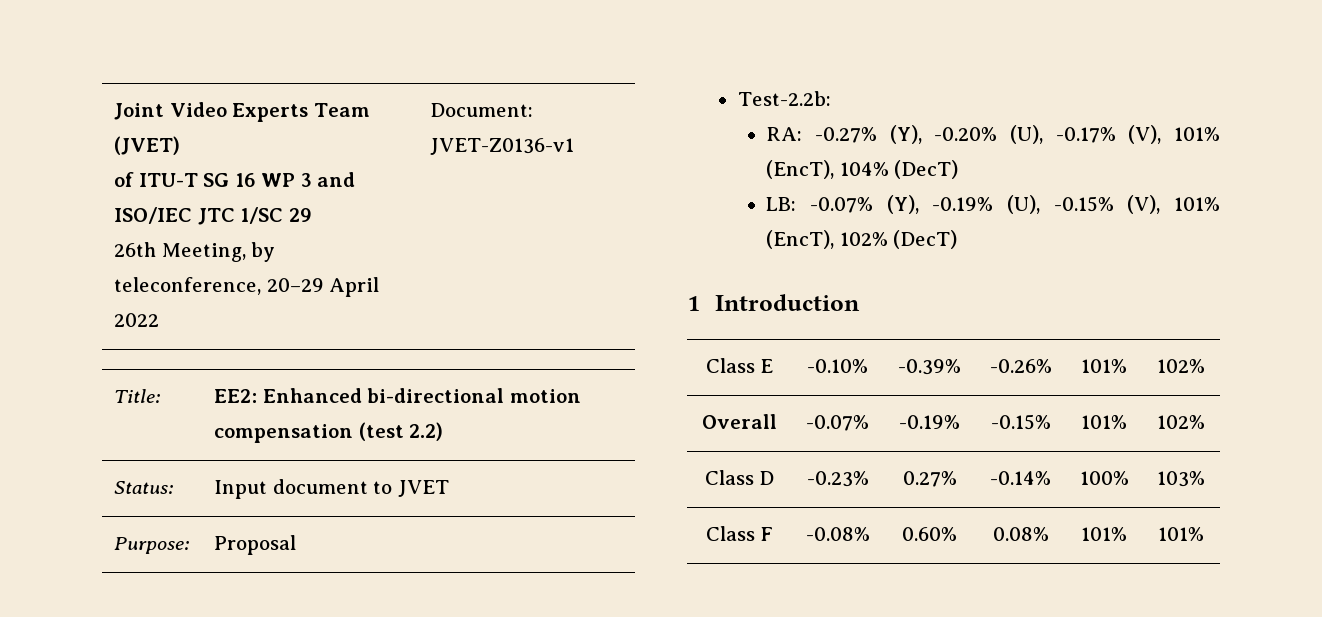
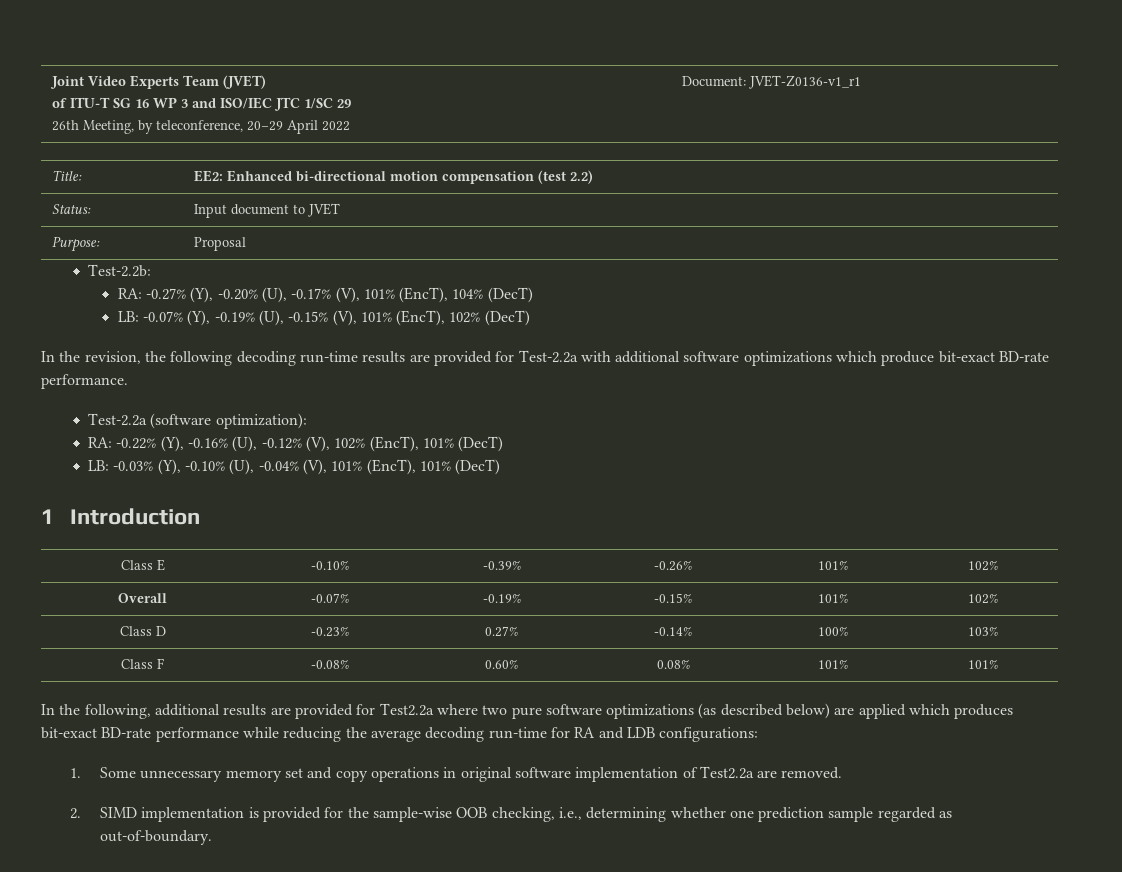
[430,138,575,155] JVET-Z0136-v1 -> [748,75,861,89] JVET-Z0136-v1_r1
(958, 239) none -> [41,350,1050,366] [41,374,128,389] [88,413,307,429] [88,436,504,452] [88,459,501,475] // In the revision, the following decoding run-time results are provided for Test-2.2a with additional software optimizations which produce bit-exact BD-rate performance. // Test-2.2a (software optimization): // RA: -0.22% (Y), -0.16% (U), -0.12% (V), 102% (EncT), 101% (DecT) // LB: -0.03% (Y), -0.10% (U), -0.04% (V), 101% (EncT), 101% (DecT)
(1204, 534) none -> [41,703,1014,719] [41,727,759,742] [70,766,843,782] [70,807,953,822] [99,830,212,845] // In the following, additional results are provided for Test2.2a where two pure software optimizations (as described below) are applied which produces bit-exact BD-rate performance while reducing the average decoding run-time for RA and LDB configurations: // 1. Some unnecessary memory set and copy operations in original software implementation of Test2.2a are removed. // 2. SIMD implementation is provided for the sample-wise OOB checking, i.e., determining whether one prediction sample regarded as out-of-boundary.

